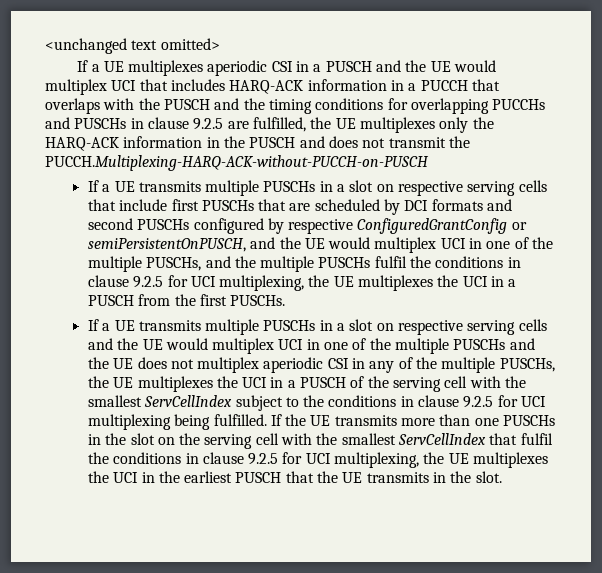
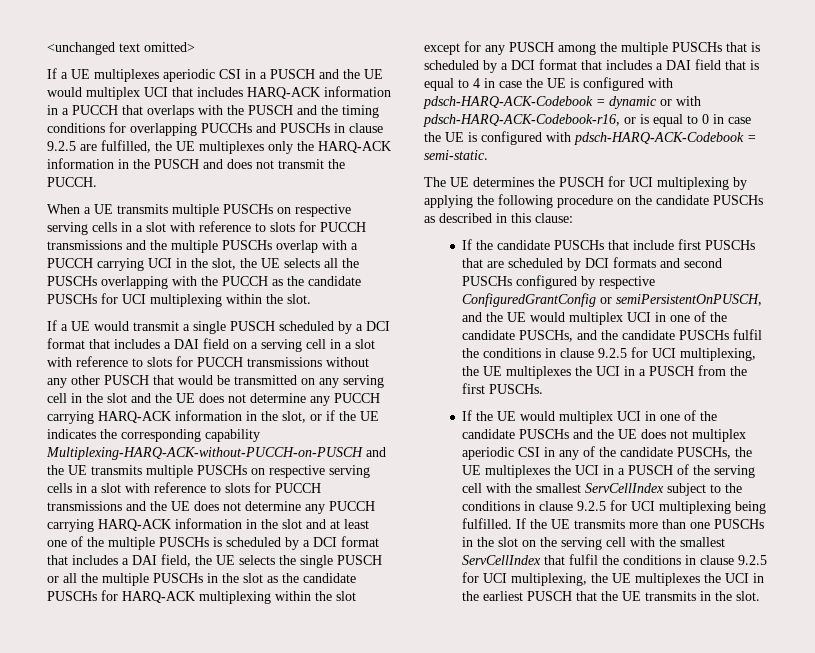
[45,155,429,171] [87,180,547,196] PUCCH.Multiplexing-HARQ-ACK-without-PUCCH-on-PUSCH // If a UE transmits multiple PUSCHs in a slot on respective serving cells -> [47,177,97,187] [47,204,351,217] [47,221,366,235] [47,240,358,253] [47,258,359,271] [47,276,361,289] [47,293,311,307] [47,320,390,334] [47,338,375,352] [47,356,369,367] [47,375,384,388] [47,393,380,406] [47,410,379,424] [47,429,260,442] [46,447,386,460] [47,465,370,478] [47,482,321,493] [47,501,375,514] [47,518,369,532] [47,536,379,550] [47,554,382,568] [47,573,356,586] [47,590,356,604] [424,41,760,55] [424,59,759,73] [424,77,673,91] [423,96,701,109] [423,114,751,127] [424,131,756,145] [424,150,488,160] [424,176,747,190] [424,194,763,208] [424,213,573,223] [462,239,605,250] PUCCH. // When a UE transmits multiple PUSCHs on respective serving cells in a slot with reference to slots for PUCCH transmissions and the multiple PUSCHs overlap with a PUCCH carrying UCI in the slot, the UE selects all the PUSCHs overlapping with the PUCCH as the candidate PUSCHs for UCI multiplexing within the slot. // If a UE would transmit a single PUSCH scheduled by a DCI format that includes a DAI field on a serving cell in a slot with reference to slots for PUCCH transmissions without any other PUSCH that would be transmitted on any serving cell in the slot and the UE does not determine any PUCCH carrying HARQ-ACK information in the slot, or if the UE indicates the corresponding capability Multiplexing-HARQ-ACK-without-PUCCH-on-PUSCH and the UE transmits multiple PUSCHs on respective serving cells in a slot with reference to slots for PUCCH transmissions and the UE does not determine any PUCCH carrying HARQ-ACK information in the slot and at least one of the multiple PUSCHs is scheduled by a DCI format that includes a DAI field, the UE selects the single PUSCH or all the multiple PUSCHs in the slot as the candidate PUSCHs for HARQ-ACK multiplexing within the slot except for any PUSCH among the multiple PUSCHs that is scheduled by a DCI format that includes a DAI field that is equal to 4 in case the UE is configured with pdsch-HARQ-ACK-Codebook = dynamic or with pdsch-HARQ-ACK-Codebook-r16, or is equal to 0 in case the UE is configured with pdsch-HARQ-ACK-Codebook = semi-static. // The UE determines the PUSCH for UCI multiplexing by applying the following procedure on the candidate PUSCHs as described in this clause: // If the candidate PUSCHs
[87,256,142,272] multiple -> [462,330,516,340] candidate
[260,256,315,272] multiple -> [622,330,676,340] candidate
[102,319,547,335] [87,338,450,354] a UE transmits multiple PUSCHs in a slot on respective serving cells and the UE would multiplex UCI in one of the multiple -> [476,410,718,424] [462,429,516,439] the UE would multiplex UCI in one of the candidate
[441,357,496,373] multiple -> [620,447,674,457] candidate

